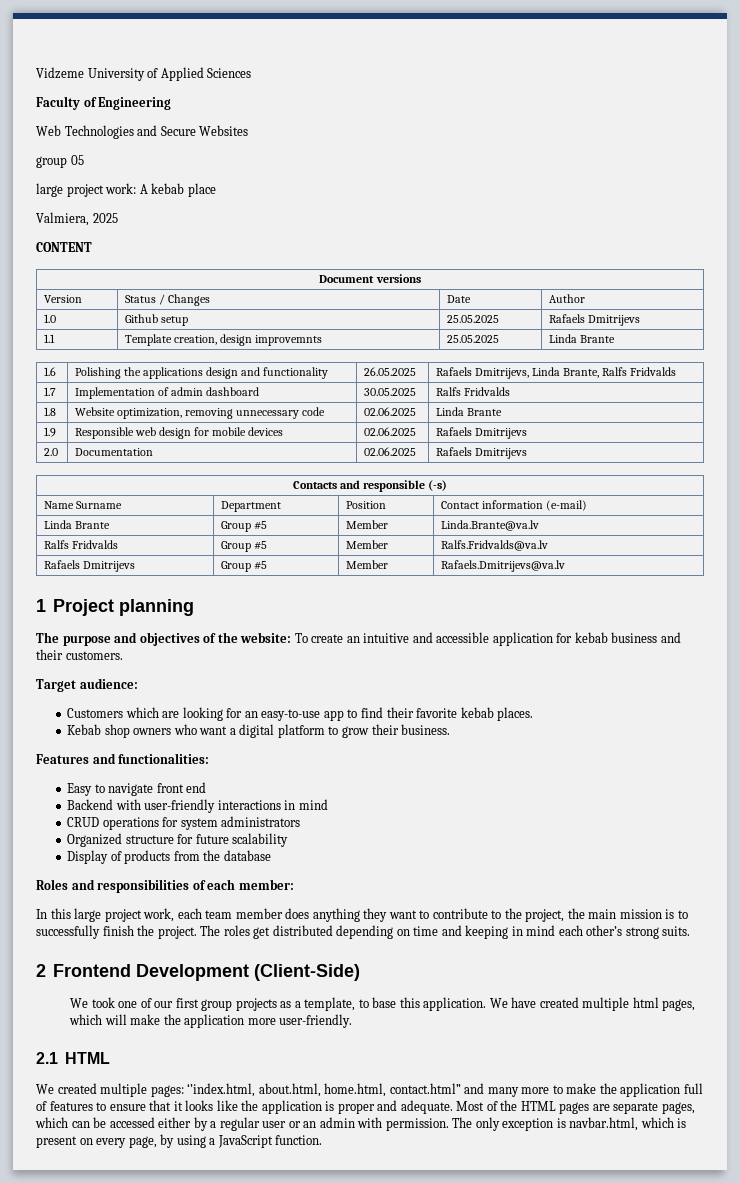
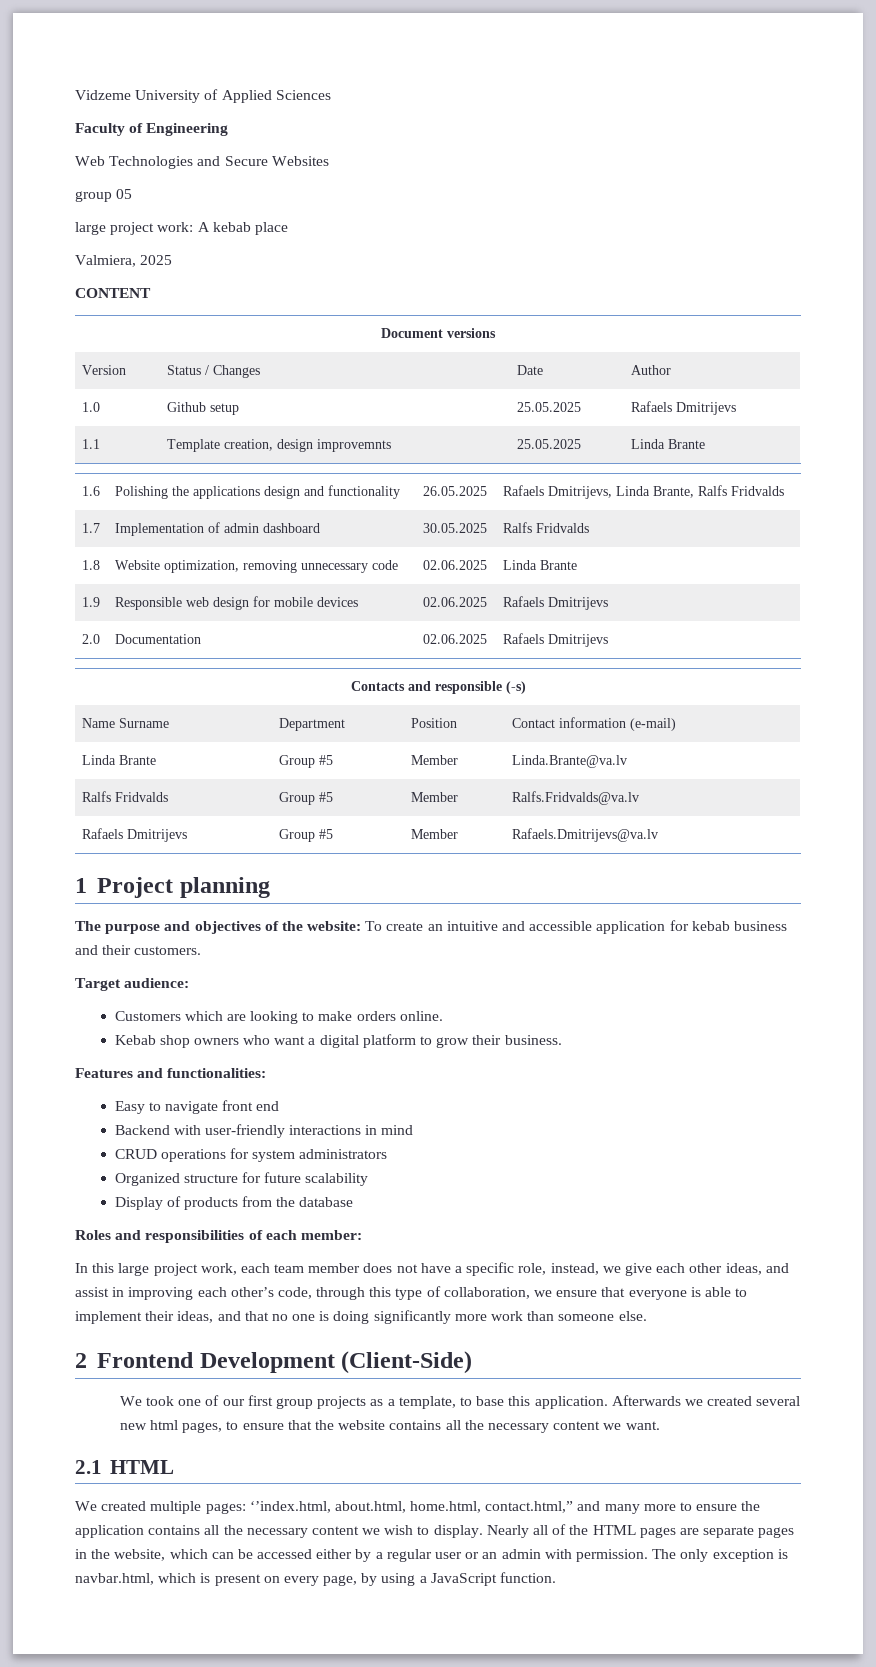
[226,707,534,721] for an easy-to-use app to find their favorite kebab places. -> [302,1011,443,1021] to make orders online.
[312,908,688,922] [36,925,691,939] anything they want to contribute to the project, the main mission is to successfully finish the project. The roles get distributed depending on time and keeping in mind each other’s strong suits. -> [396,1262,789,1276] [75,1286,748,1300] [75,1310,647,1324] not have a specific role, instead, we give each other ideas, and assist in improving each other’s code, through this type of collaboration, we ensure that everyone is able to implement their ideas, and that no one is doing significantly more work than someone else.
[489,997,696,1011] [69,1014,353,1028] We have created multiple html pages, which will make the application more user-friendly. -> [611,1395,801,1406] [119,1420,660,1433] Afterwards we created several new html pages, to ensure that the website contains all the necessary content we want.
[389,1083,461,1094] contact.html” -> [485,1501,574,1513] contact.html,”
[566,1083,703,1097] [36,1100,485,1114] make the application full of features to ensure that it looks like the application is proper and adequate. Most -> [696,1501,761,1511] [75,1525,549,1538] ensure the application contains all the necessary content we wish to display. Nearly all
[661,1102,695,1114] pages, -> [758,1527,795,1538] [75,1549,166,1561] pages in the website,

